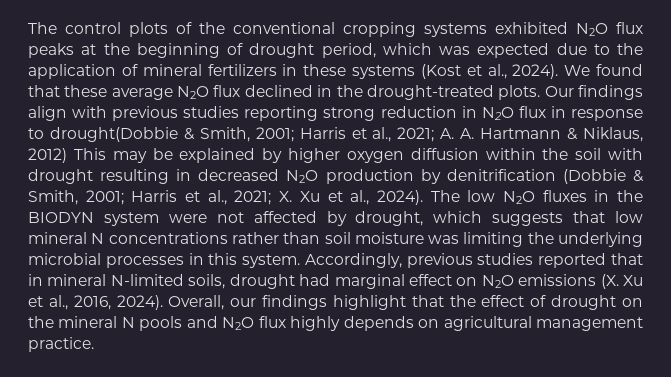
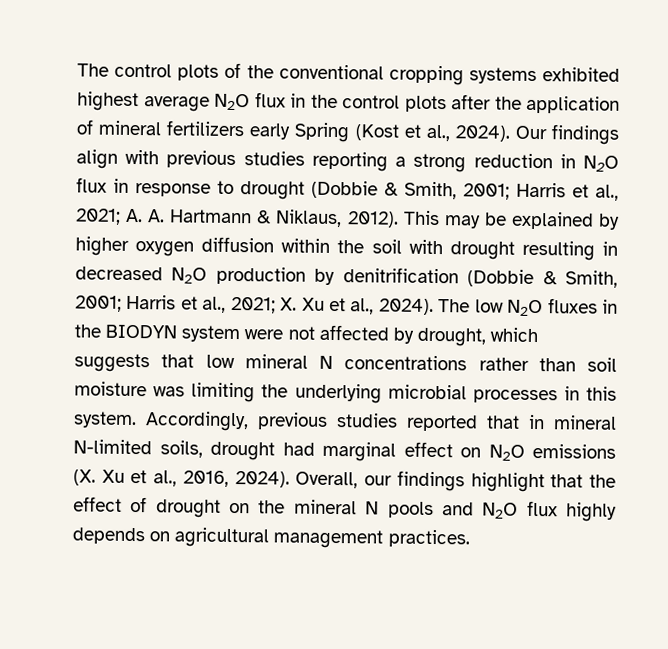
[576,22,643,36] [28,43,610,58] N2O flux peaks at the beginning of drought period, which was expected due to -> [77,91,491,113] highest average N2O flux in the control plots after
[282,64,415,79] in these systems -> [249,122,351,143] early Spring
[564,64,643,76] [28,85,541,100] We found that these average N2O flux declined in the drought-treated plots. -> (510, 133) none
(319, 113) none -> [395,156,407,167] a
[49,127,178,142] drought(Dobbie -> [240,180,378,200] drought (Dobbie
[28,148,67,163] 2012) -> [346,211,399,228] 2012).
[28,337,94,352] practice. -> [387,529,470,548] practices.

